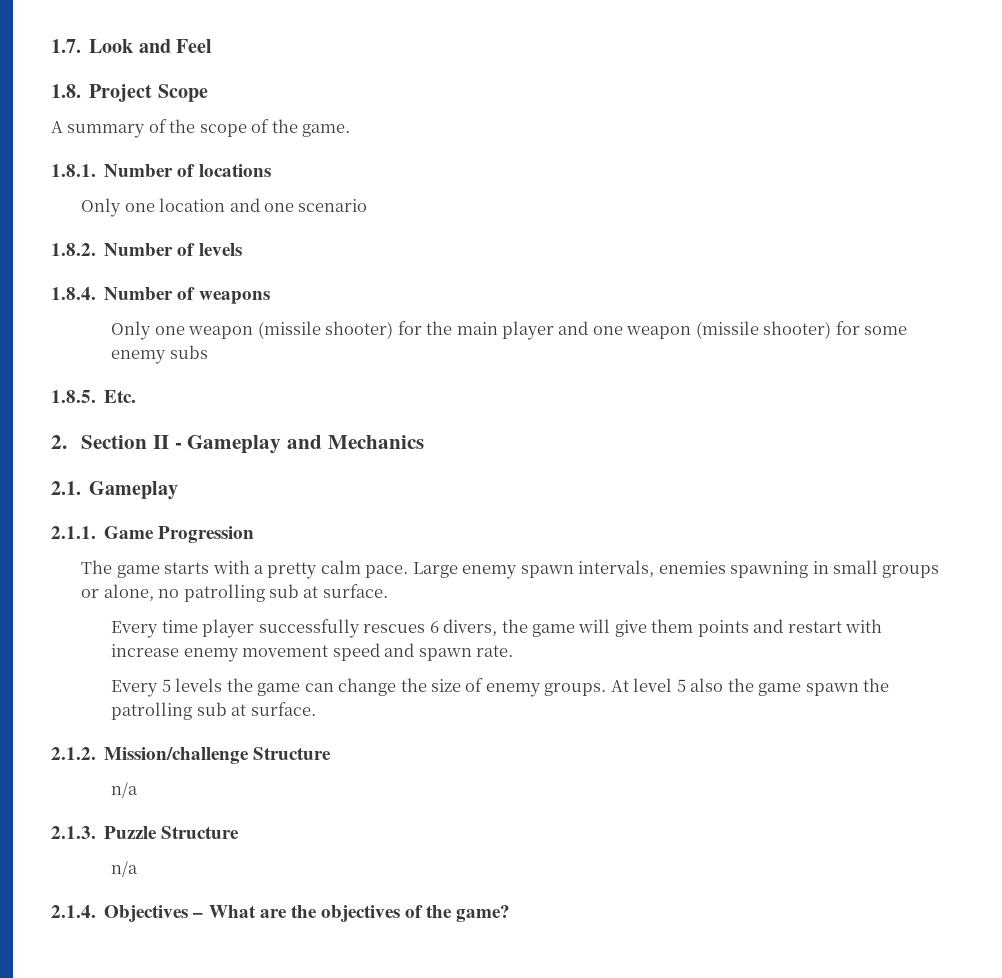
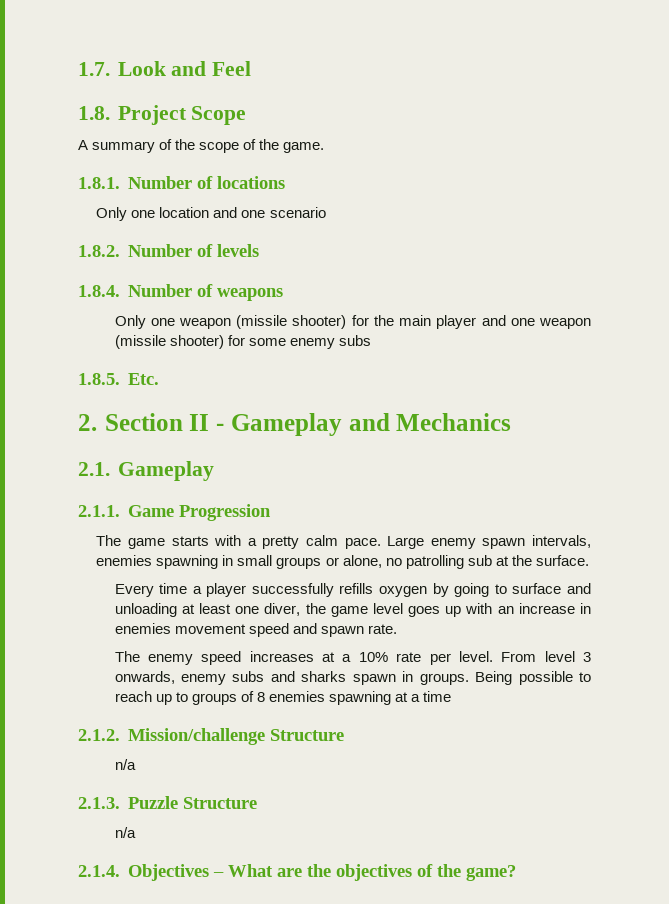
(319, 592) none -> [511,555,532,566] the
(198, 626) none -> [192,586,202,594] a
[363,619,883,637] [111,644,239,662] rescues 6 divers, the game will give them points and restart with increase enemy -> [339,583,591,597] [114,603,591,617] [114,623,171,634] refills oxygen by going to surface and unloading at least one diver, the game level goes up with an increase in enemies
[111,678,890,697] [111,702,316,720] Every 5 levels the game can change the size of enemy groups. At level 5 also the game spawn the patrolling sub at surface. -> [114,651,591,665] [114,671,592,685] [114,691,452,705] The enemy speed increases at a 10% rate per level. From level 3 onwards, enemy subs and sharks spawn in groups. Being possible to reach up to groups of 8 enemies spawning at a time

